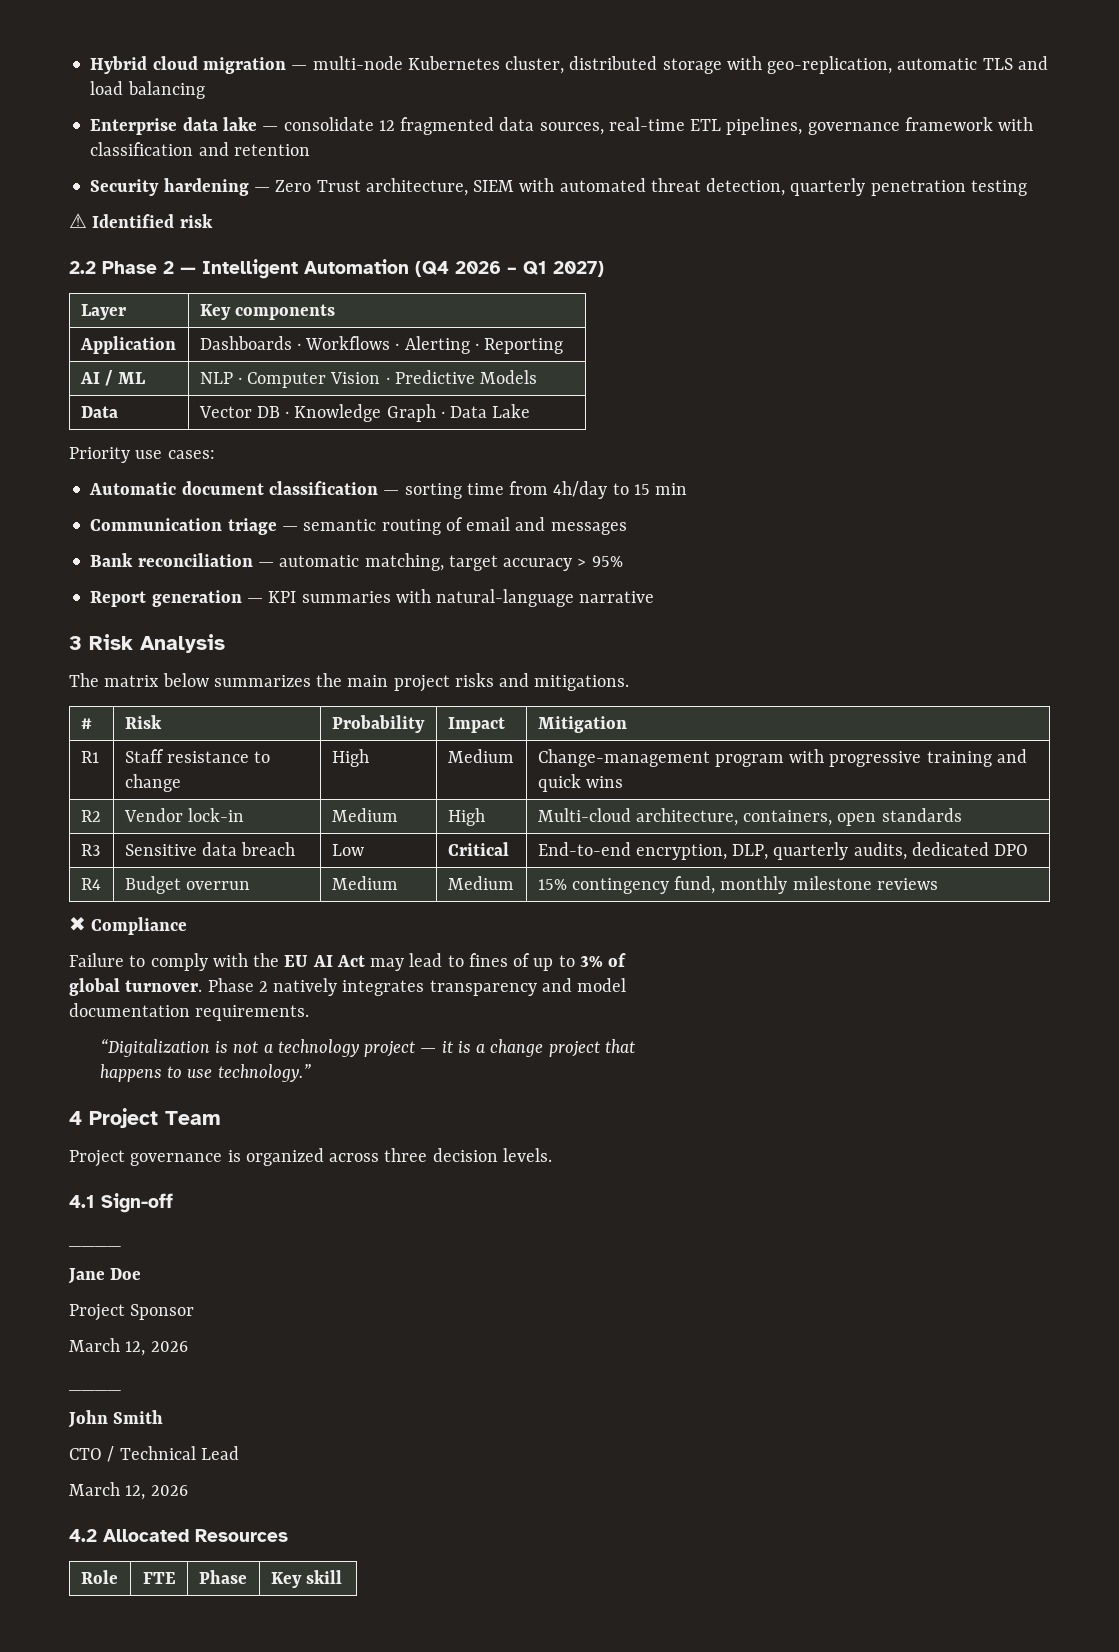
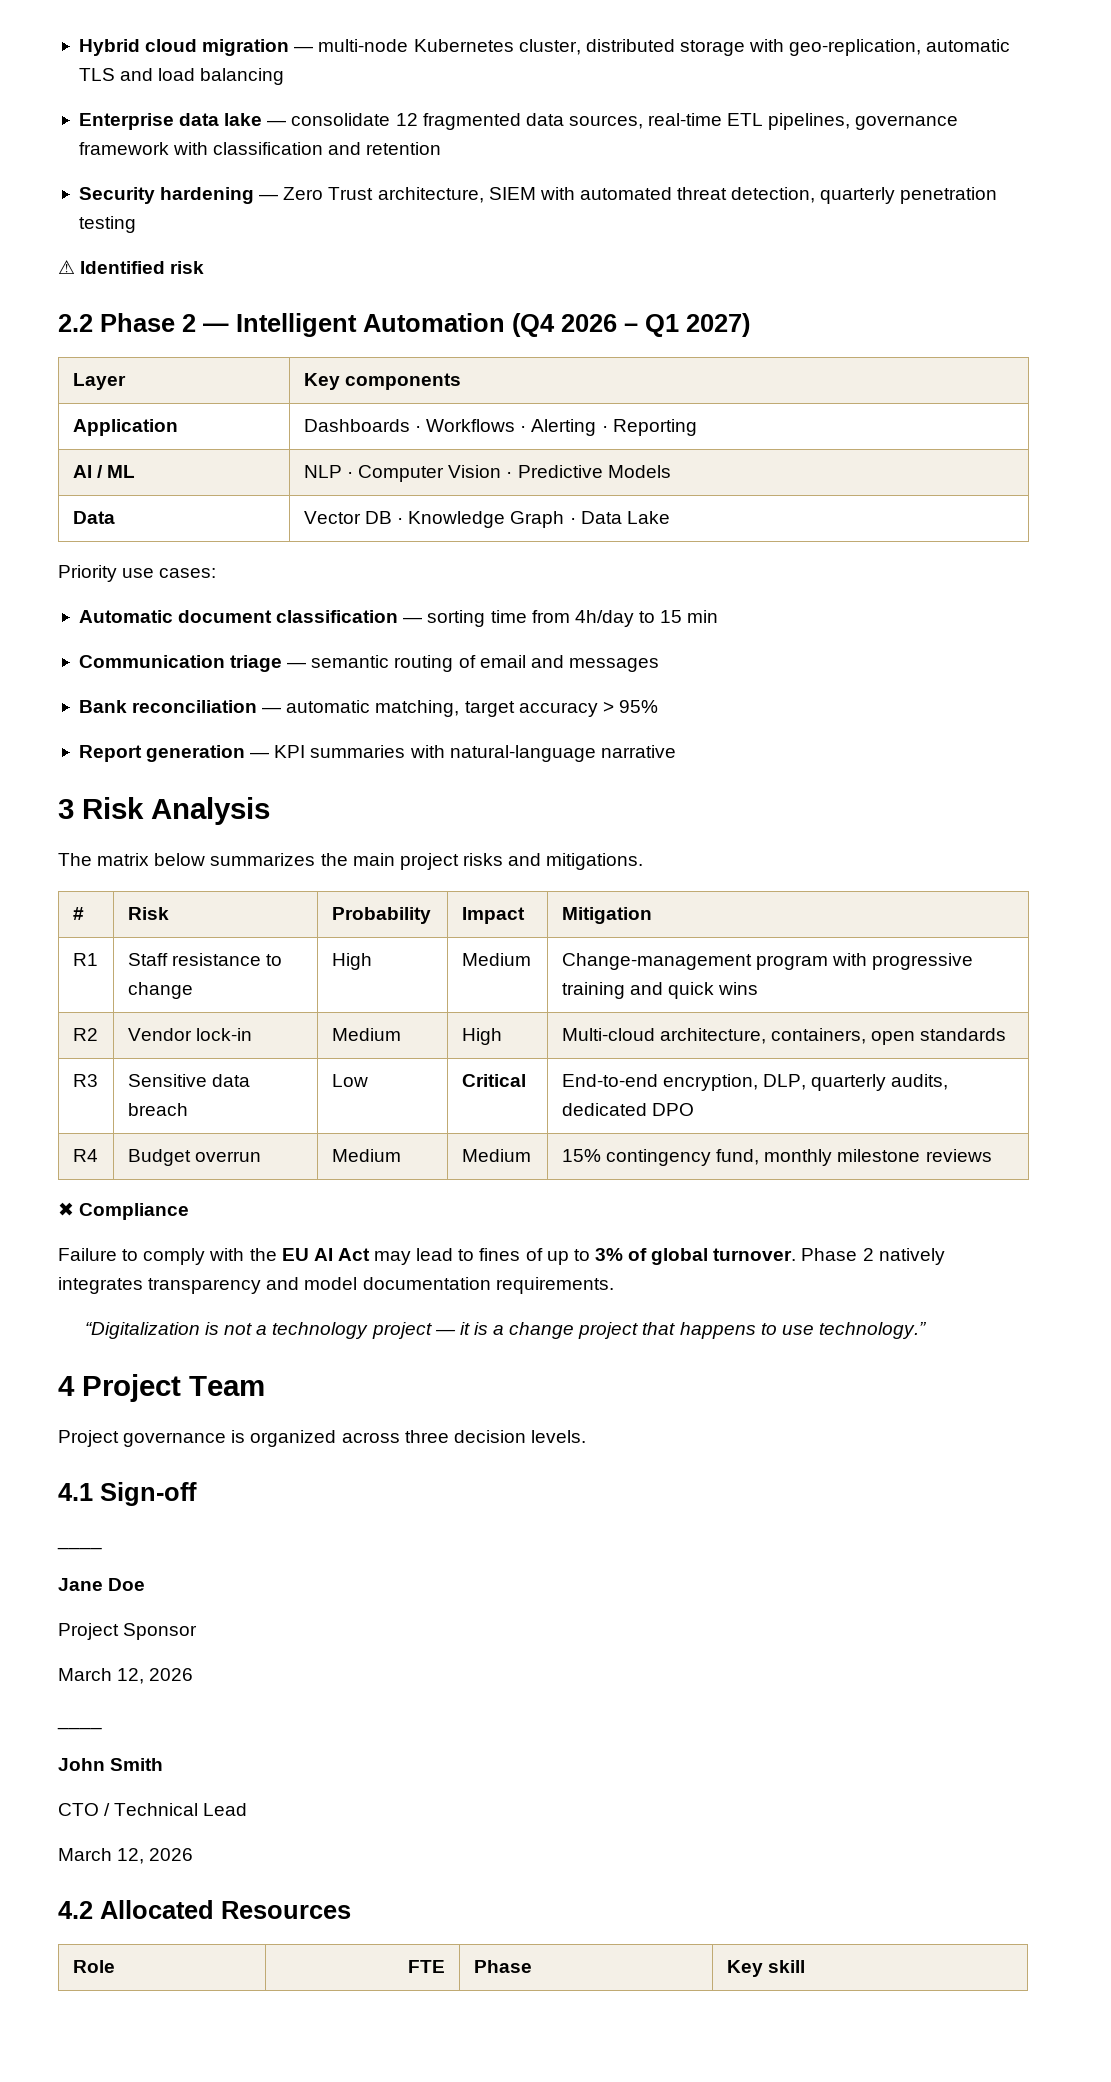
(627, 960) // -> (648, 1254) none
(627, 985) // -> (358, 1283) none
(636, 1046) // -> (676, 1328) none

